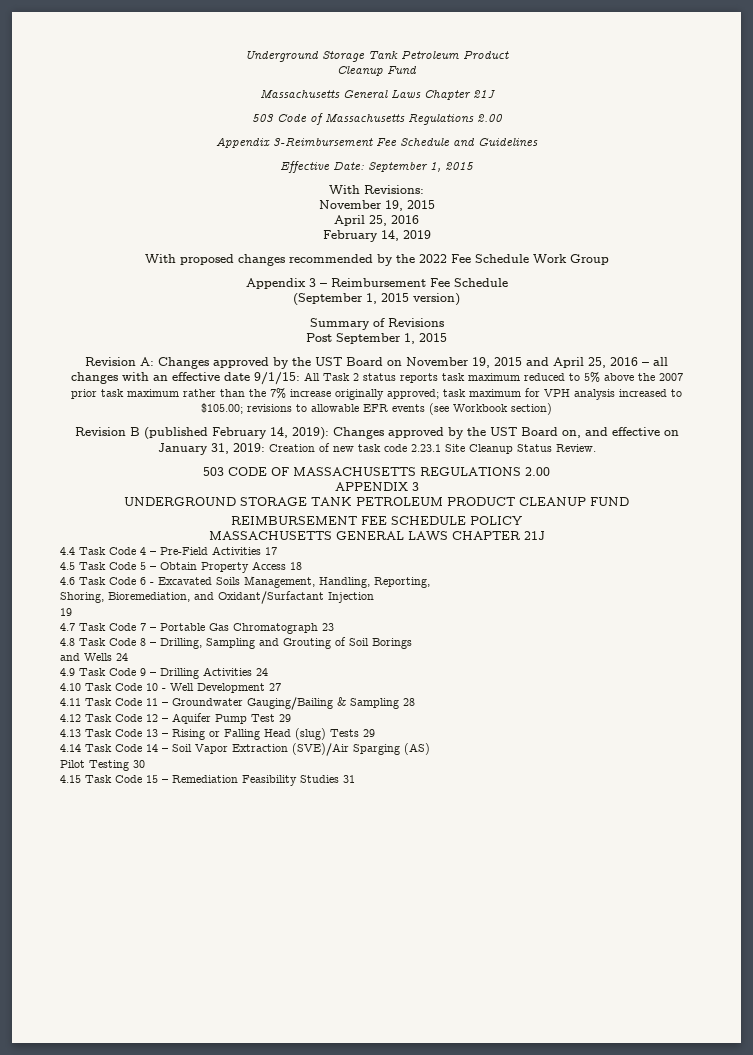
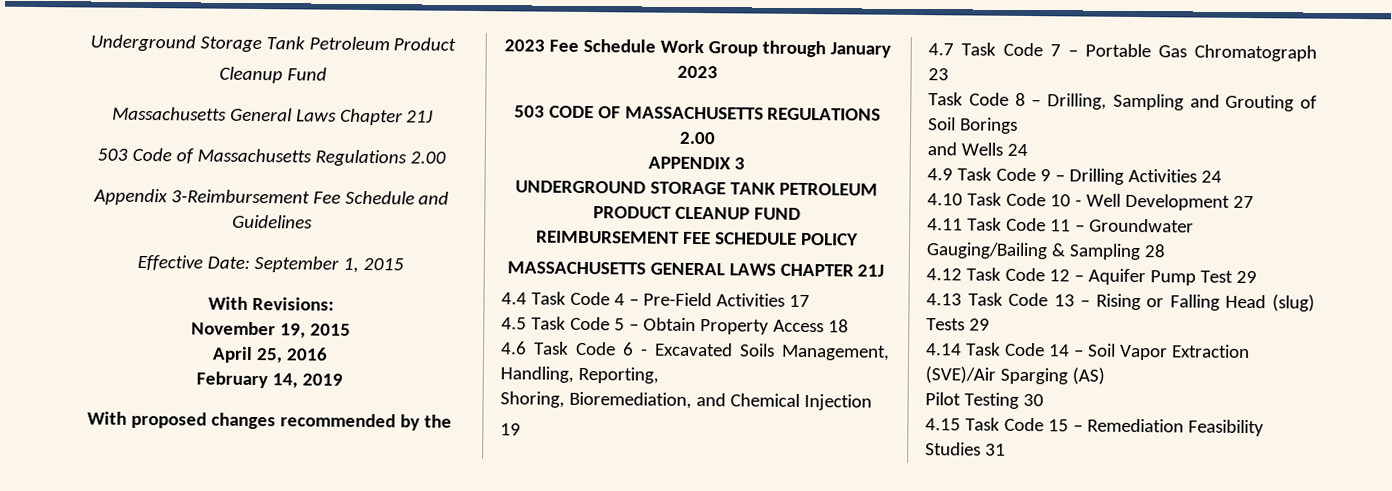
[418,254,447,263] 2022 -> [504,39,546,52] 2023
[245,278,508,289] [293,293,460,306] [309,318,444,330] [306,333,447,344] [85,357,668,369] [70,372,683,385] [71,388,682,400] [201,403,552,415] [74,427,679,440] [157,443,596,455] // Appendix 3 – Reimbursement Fee Schedule // (September 1, 2015 version) // Summary of Revisions // Post September 1, 2015 // Revision A: Changes approved by the UST Board on November 19, 2015 and April 25, 2016 – all changes with an effective date 9/1/15: All Task 2 status reports task maximum reduced to 5% above the 2007 prior task maximum rather than the 7% increase originally approved; task maximum for VPH analysis increased to $105.00; revisions to allowable EFR events (see Workbook section) // Revision B (published February 14, 2019): Changes approved by the UST Board on, and effective on January 31, 2019: Creation of new task code 2.23.1 Site Cleanup Status Review. -> [761,40,891,58] [677,65,718,79] through January 2023
[218,591,324,604] Oxidant/Surfactant -> [729,393,800,407] Chemical
[60,638,75,646] 4.8 -> (949, 74) none

